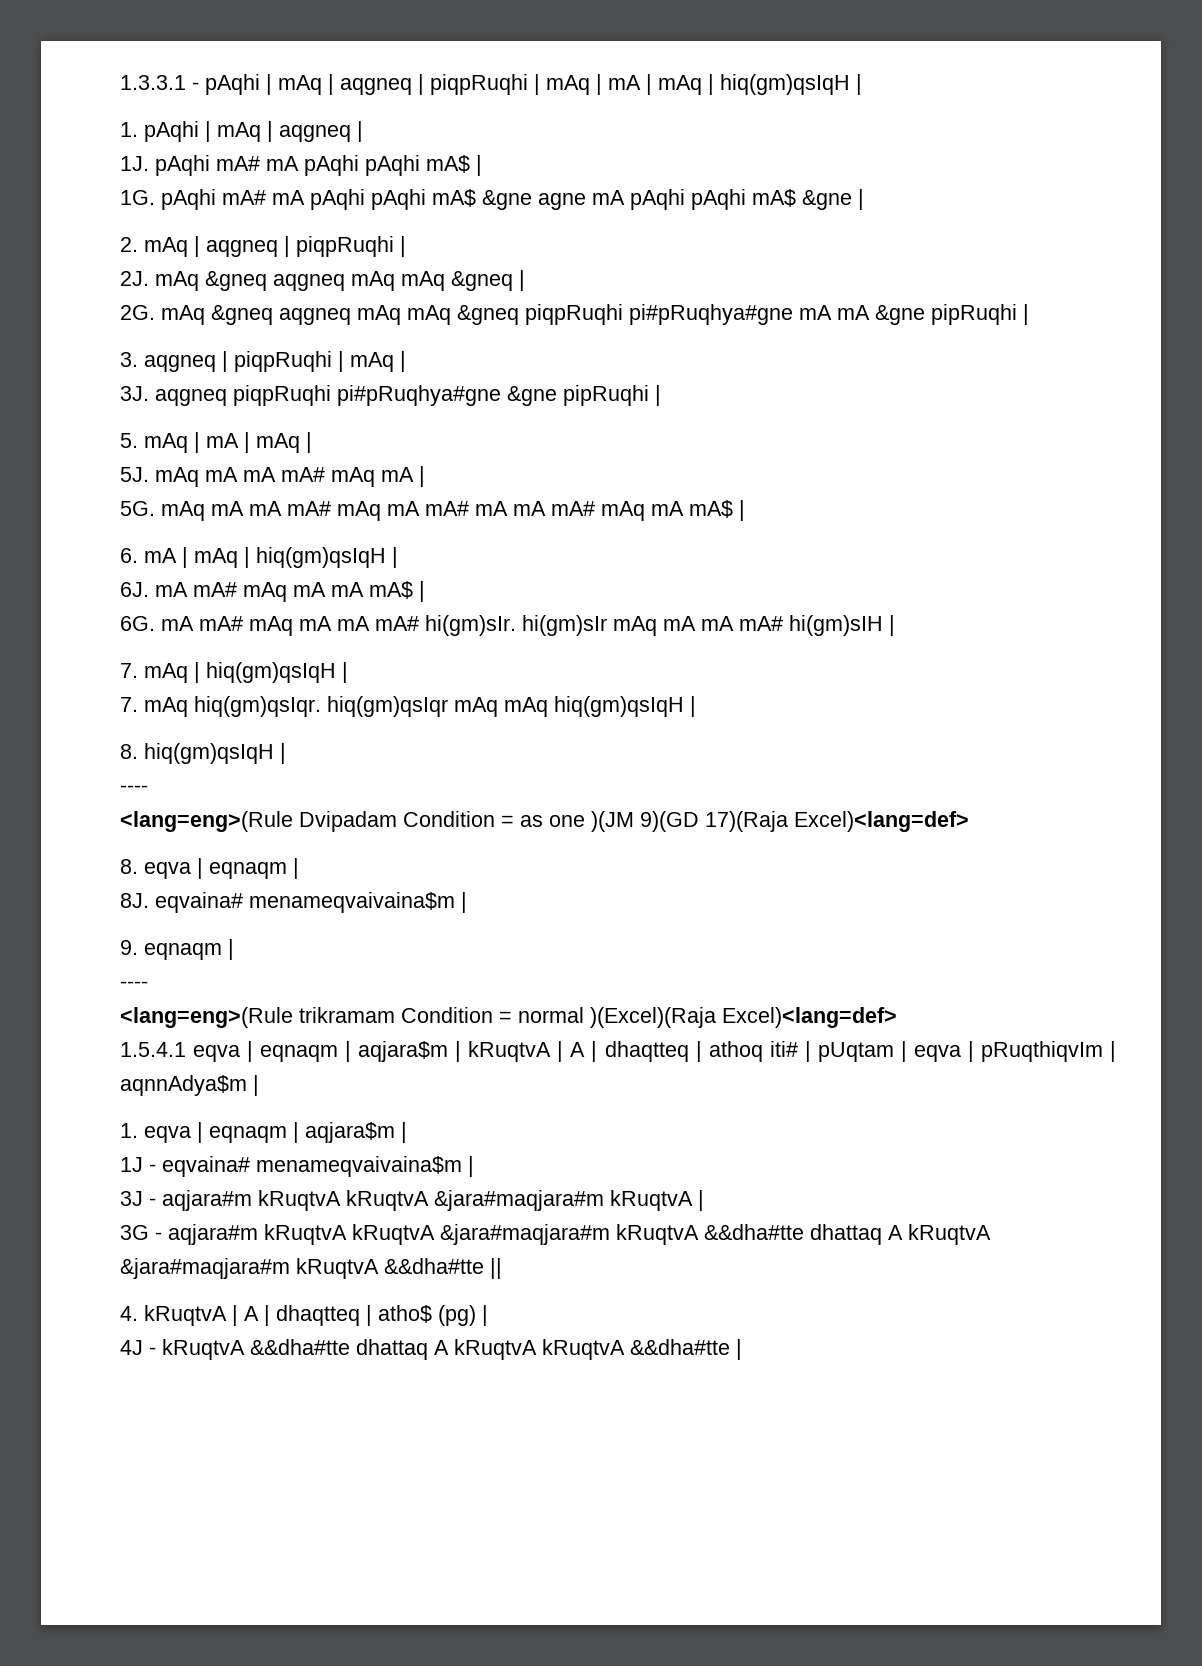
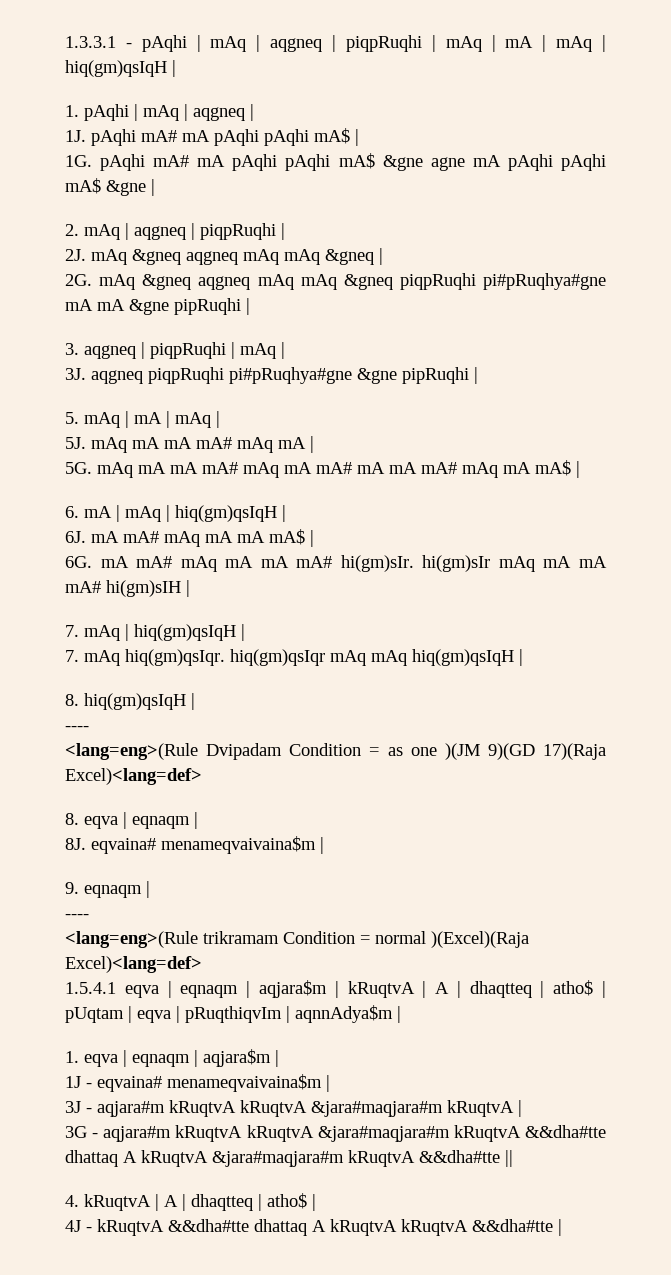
[708,1041,798,1062] athoq iti# -> [553,980,594,996] atho$
[438,1305,476,1326] (pg) -> (307, 1201) none

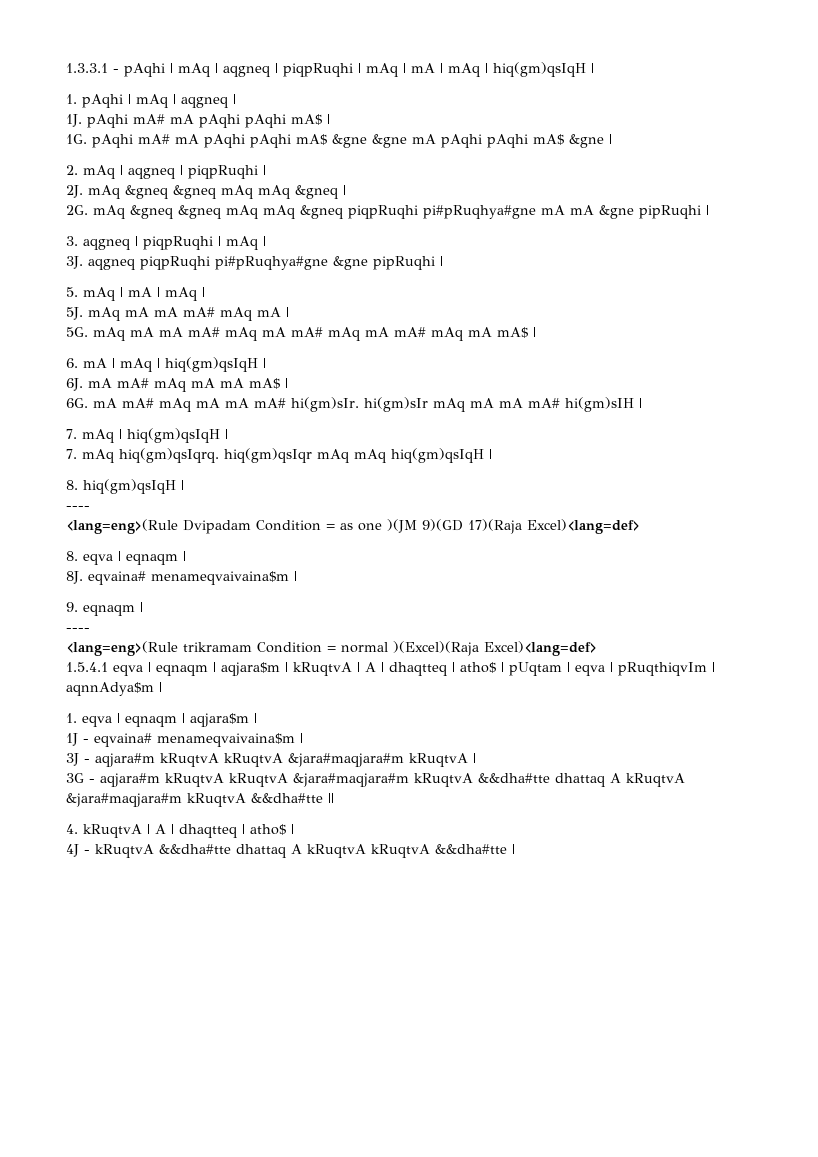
[430,157,465,171] agne -> [372,134,407,148] &gne
[186,251,238,265] aqgneq -> [173,185,217,199] &gneq
[198,276,251,290] aqgneq -> [178,205,222,219] &gneq
[357,462,385,474] mA -> [328,327,361,341] mAq
[125,649,225,666] hiq(gm)qsIqr. -> [119,448,219,463] hiq(gm)qsIqrq.

